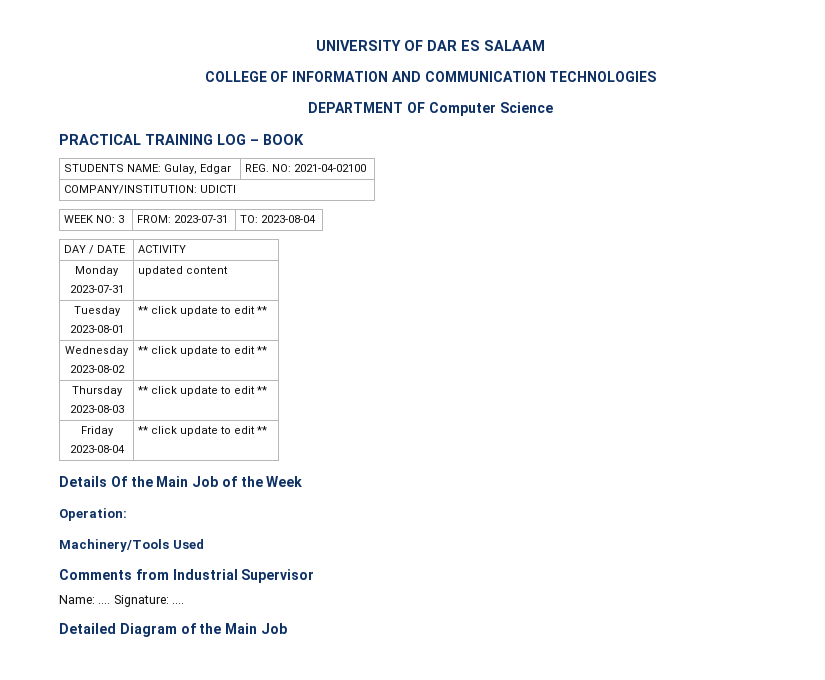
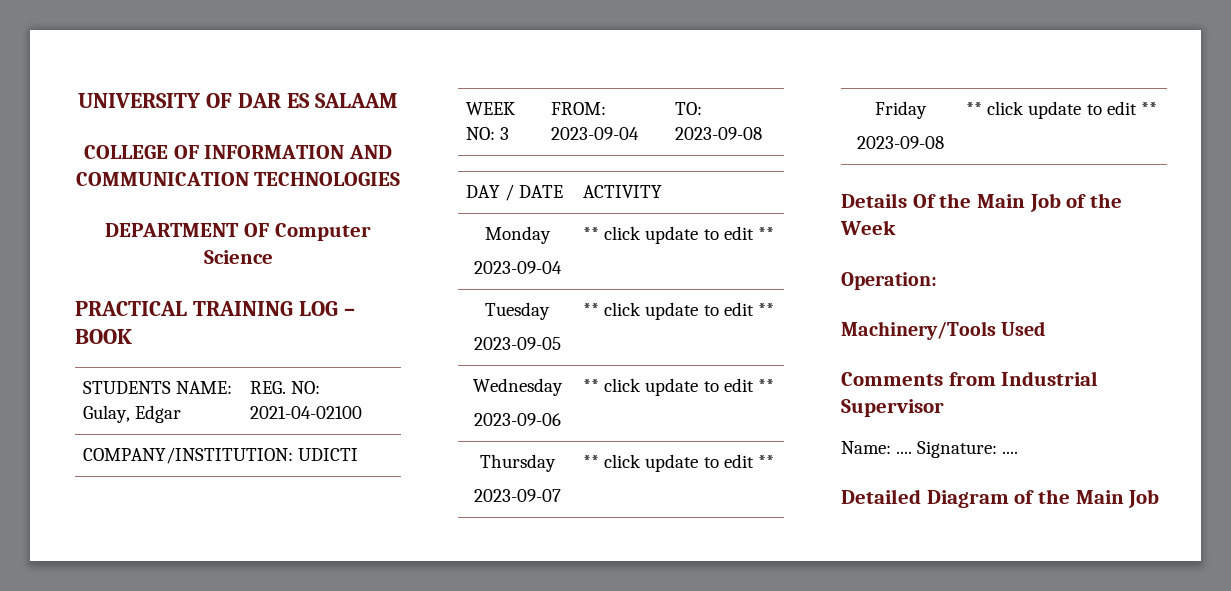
[174,215,229,223] 2023-07-31 -> [551,127,640,140] 2023-09-04
[261,215,317,223] 2023-08-04 -> [675,127,763,140] 2023-09-08
[69,285,124,293] [138,266,229,276] 2023-07-31 | updated content -> [473,261,562,274] [583,226,774,244] 2023-09-04 | ** click update to edit **
[69,325,124,333] 2023-08-01 -> [473,337,561,350] 2023-09-05
[69,365,125,373] 2023-08-02 -> [473,413,561,426] 2023-09-06
[69,405,124,413] 2023-08-03 -> [473,489,561,502] 2023-09-07
[69,445,125,453] 2023-08-04 -> [856,136,944,149] 2023-09-08

